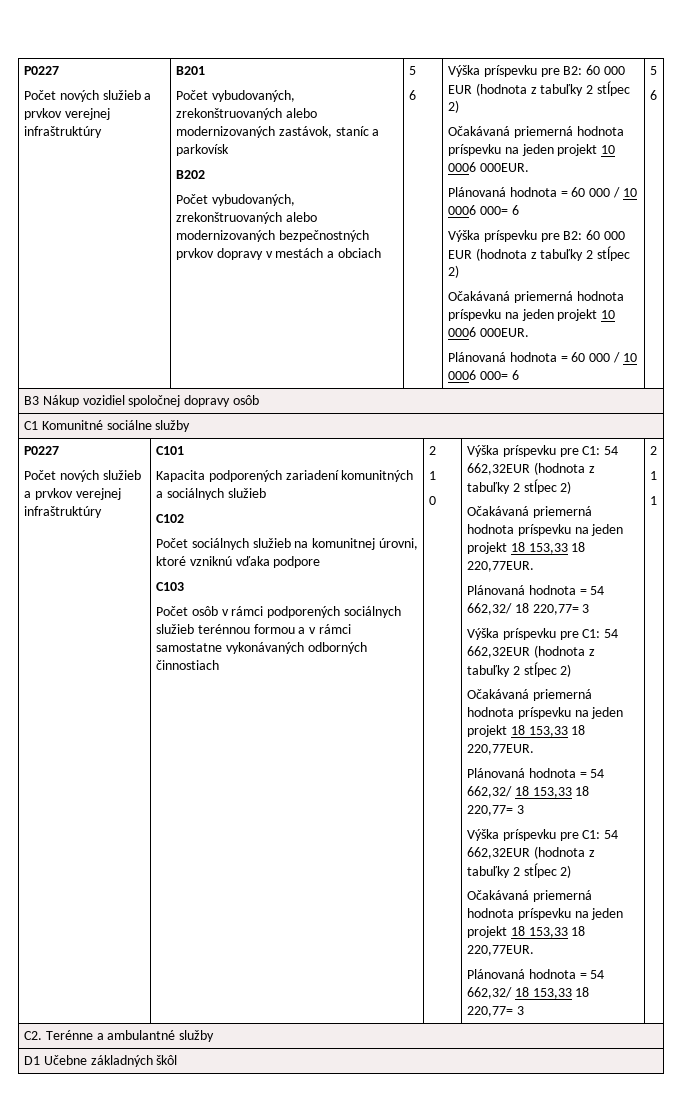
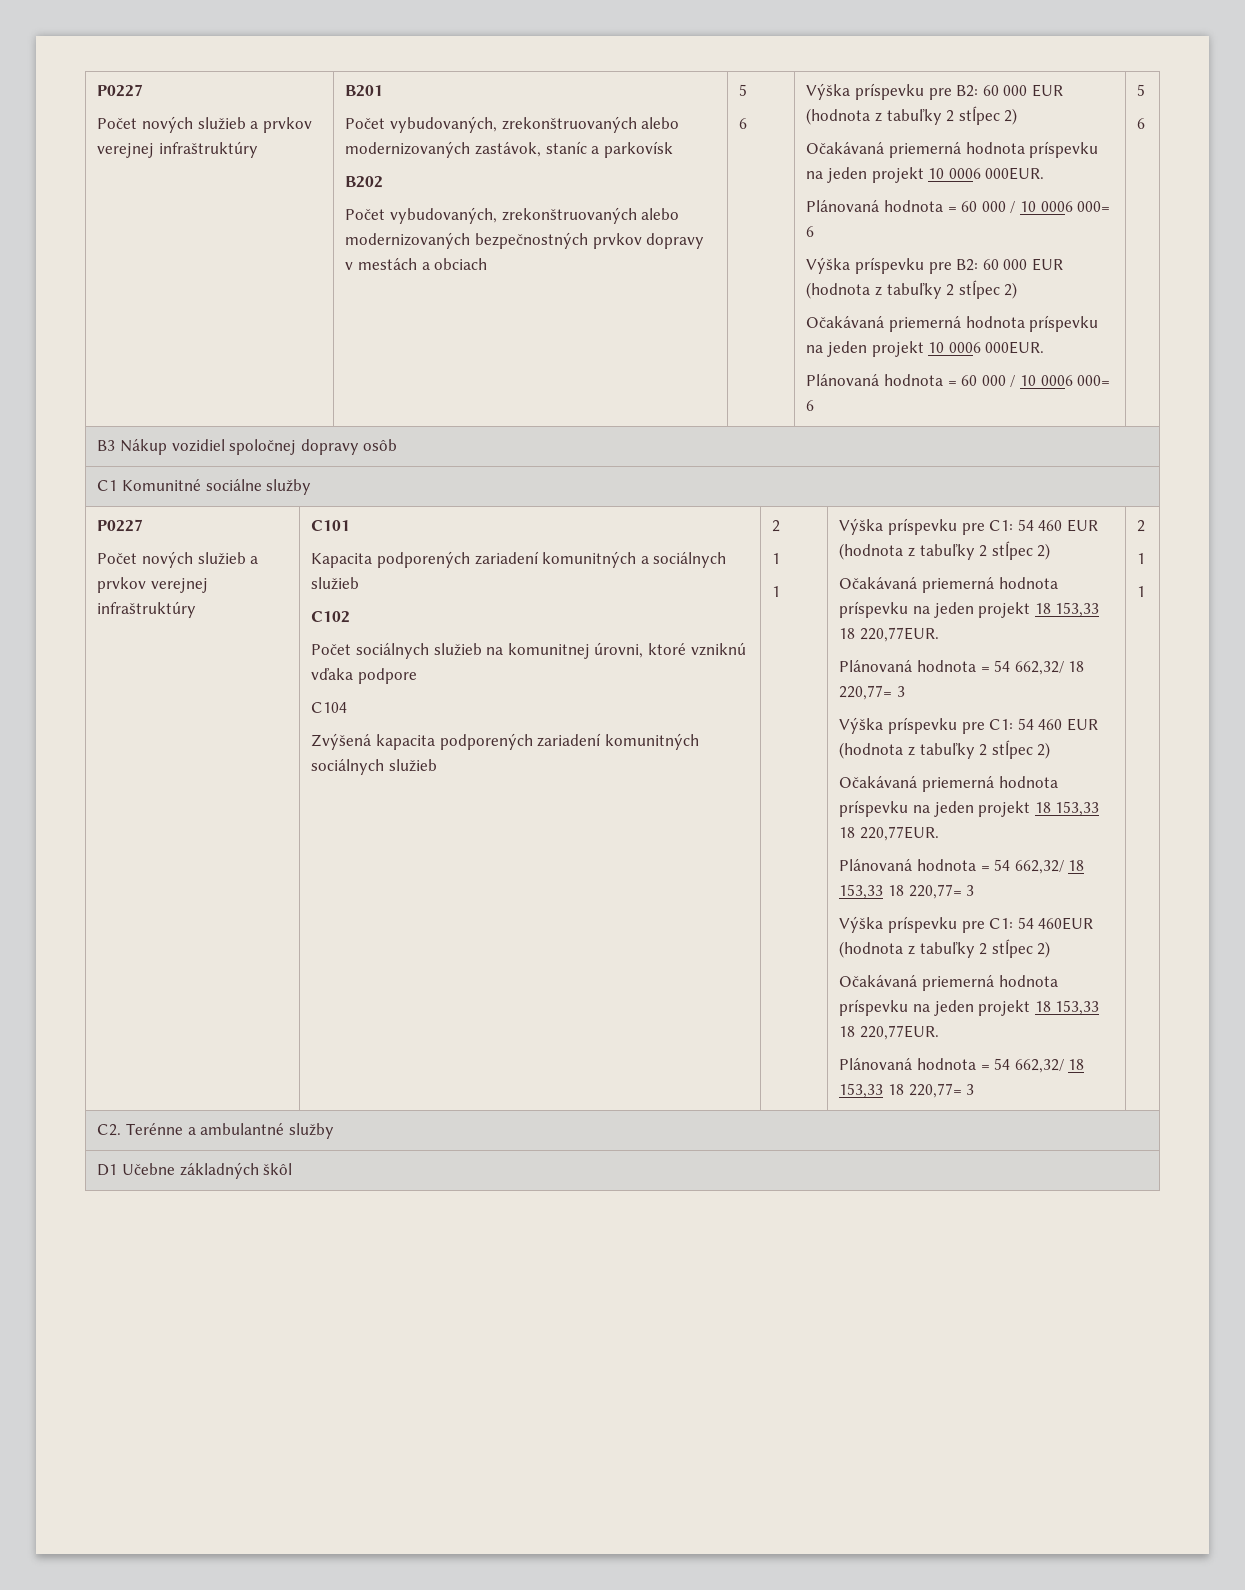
[155,582,184,591] [155,606,401,618] [155,624,351,634] [155,642,367,654] [155,660,219,670] [428,446,436,455] [428,471,436,480] [428,496,436,505] [466,445,619,457] [466,463,530,475] C103 // Počet osôb v rámci podporených sociálnych služieb terénnou formou a v rámci samostatne vykonávaných odborných činnostiach | 2 // 1 // 0 | Výška príspevku pre C1: 54 662,32EUR -> [311,702,348,713] [311,733,699,750] [311,759,438,775] [772,520,781,532] [772,553,781,564] [772,586,781,597] [839,518,1098,535] C104 // Zvýšená kapacita podporených zariadení komunitných sociálnych služieb | 2 // 1 // 1 | Výška príspevku pre C1: 54 460 EUR
[466,646,530,658] 662,32EUR -> [1038,718,1098,731] 460 EUR
[466,847,530,859] 662,32EUR -> [1038,917,1094,930] 460EUR

